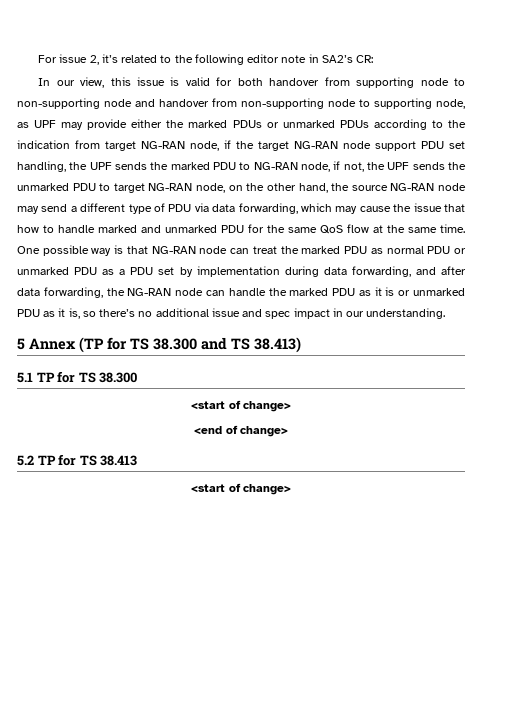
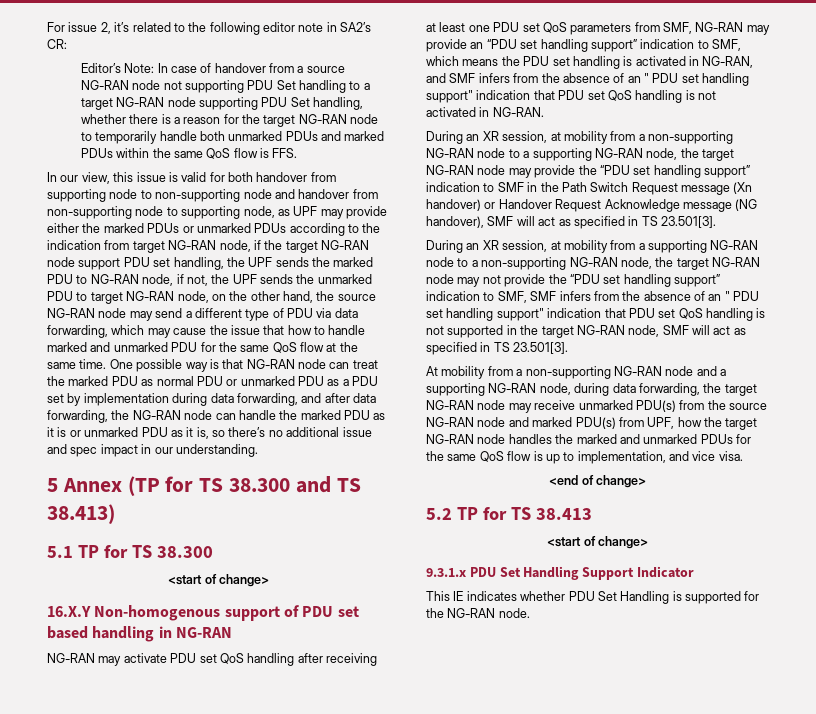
(374, 59) none -> [80,63,345,73] [80,80,370,93] [80,97,364,110] [80,114,379,127] [80,131,385,144] [80,148,298,159] // Editor’s Note: In case of handover from a source NG-RAN node not supporting PDU Set handling to a target NG-RAN node supporting PDU Set handling, whether there is a reason for the target NG-RAN node to temporarily handle both unmarked PDUs and marked PDUs within the same QoS flow is FFS.
(291, 406) none -> [47,605,359,621] [47,626,232,642] [47,653,377,666] [426,22,770,35] [426,39,741,52] [426,56,754,69] [426,73,750,86] [426,90,716,103] [426,107,544,117] [426,131,733,144] [426,148,734,161] [426,165,750,178] [426,182,753,195] [426,199,758,212] [426,216,716,229] [426,240,759,253] [426,257,760,270] [426,274,720,287] [426,291,760,303] [426,308,766,321] [426,325,746,338] [426,342,569,355] [426,366,726,379] [426,383,757,396] [426,400,767,413] [426,417,758,430] [426,434,751,444] [426,451,743,464] // 16.X.Y Non-homogenous support of PDU set based handling in NG-RAN // NG-RAN may activate PDU set QoS handling after receiving at least one PDU set QoS parameters from SMF, NG-RAN may provide an “PDU set handling support” indication to SMF, which means the PDU set handling is activated in NG-RAN, and SMF infers from the absence of an " PDU set handling support" indication that PDU set QoS handling is not activated in NG-RAN. // During an XR session, at mobility from a non-supporting NG-RAN node to a supporting NG-RAN node, the target NG-RAN node may provide the “PDU set handling support” indication to SMF in the Path Switch Request message (Xn handover) or Handover Request Acknowledge message (NG handover), SMF will act as specified in TS 23.501[3]. // During an XR session, at mobility from a supporting NG-RAN node to a non-supporting NG-RAN node, the target NG-RAN node may not provide the “PDU set handling support” indication to SMF, SMF infers from the absence of an " PDU set handling support" indication that PDU set QoS handling is not supported in the target NG-RAN node, SMF will act as specified in TS 23.501[3]. // At mobility from a non-supporting NG-RAN node and a supporting NG-RAN node, during data forwarding, the target NG-RAN node may receive unmarked PDU(s) from the source NG-RAN node and marked PDU(s) from UPF, how the target NG-RAN node handles the marked and unmarked PDUs for the same QoS flow is up to implementation, and vice visa.
(291, 489) none -> [426,566,694,580] [426,591,760,604] [426,608,530,618] // 9.3.1.x PDU Set Handling Support Indicator // This IE indicates whether PDU Set Handling is supported for the NG-RAN node.

